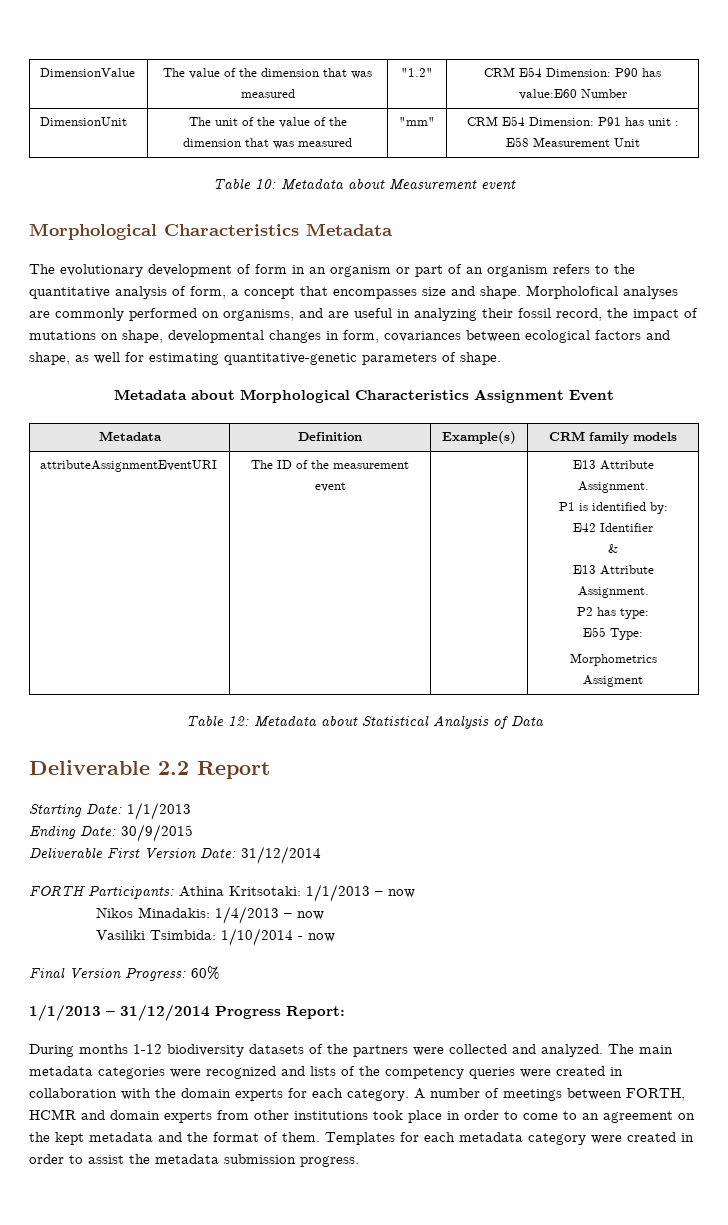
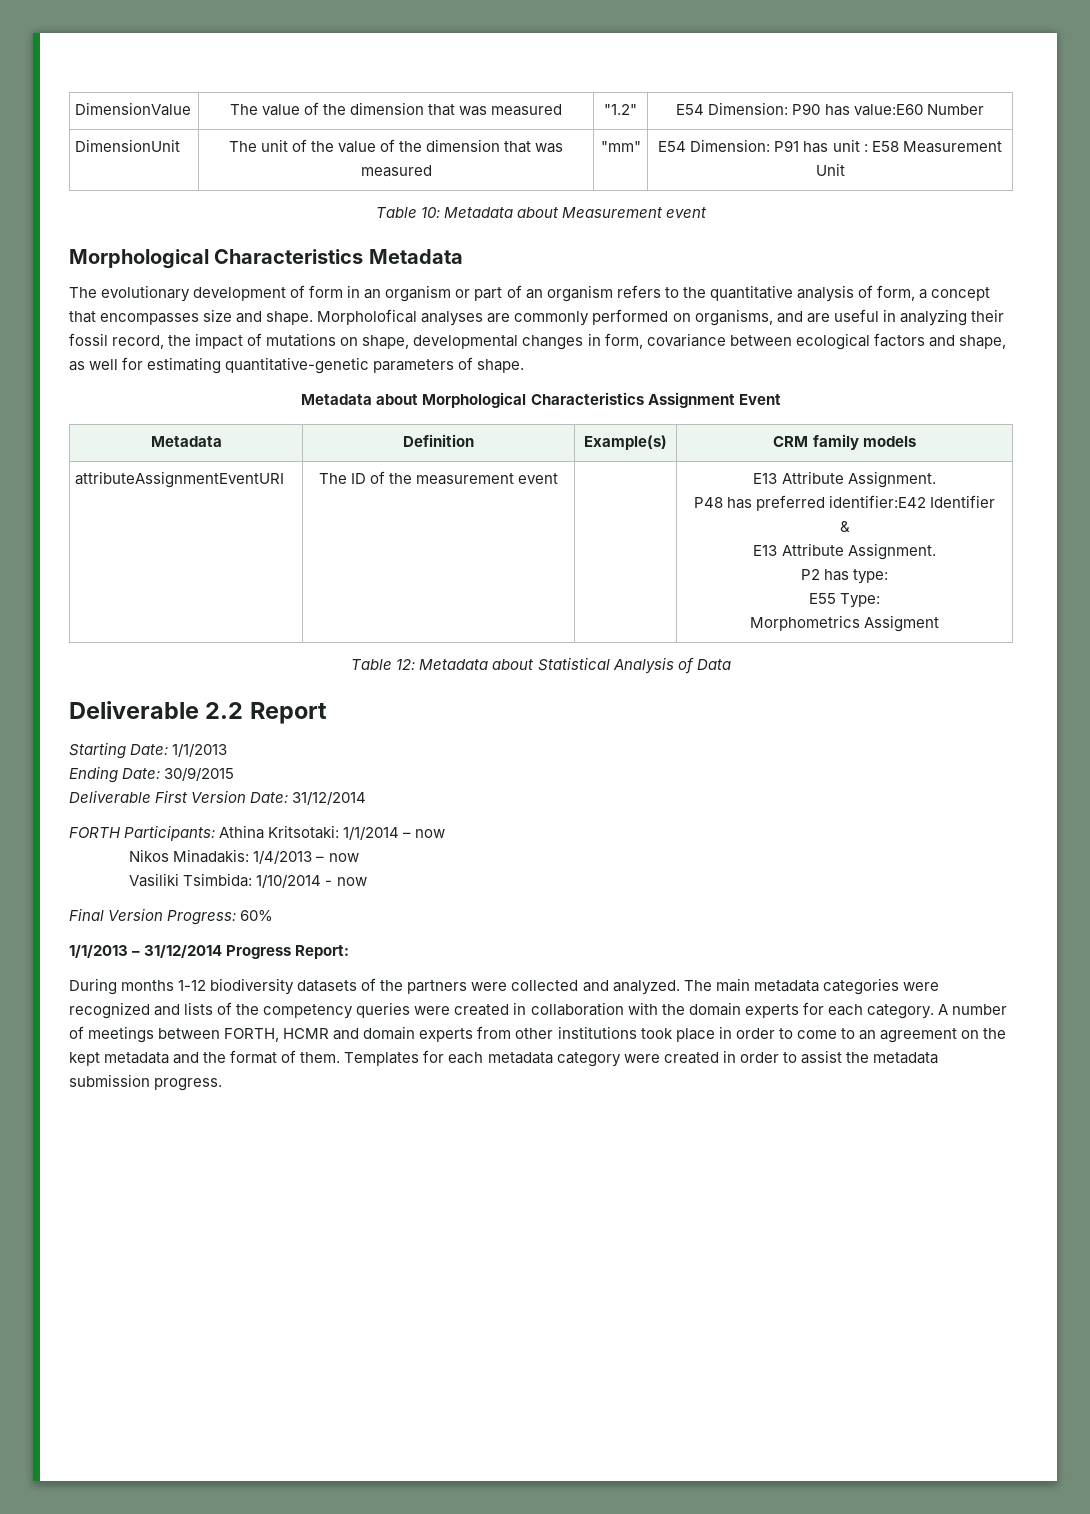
[484,67,515,77] CRM -> (637, 109) none
[466,116,498,126] CRM -> (641, 146) none
[384,331,461,342] covariances -> [646,333,726,347] covariance
[558,502,668,514] [573,523,596,532] P1 is identified by: // E42 -> [693,495,927,511] P48 has preferred identifier:E42
[306,884,370,902] 1/1/2013 -> [343,826,400,840] 1/1/2014

